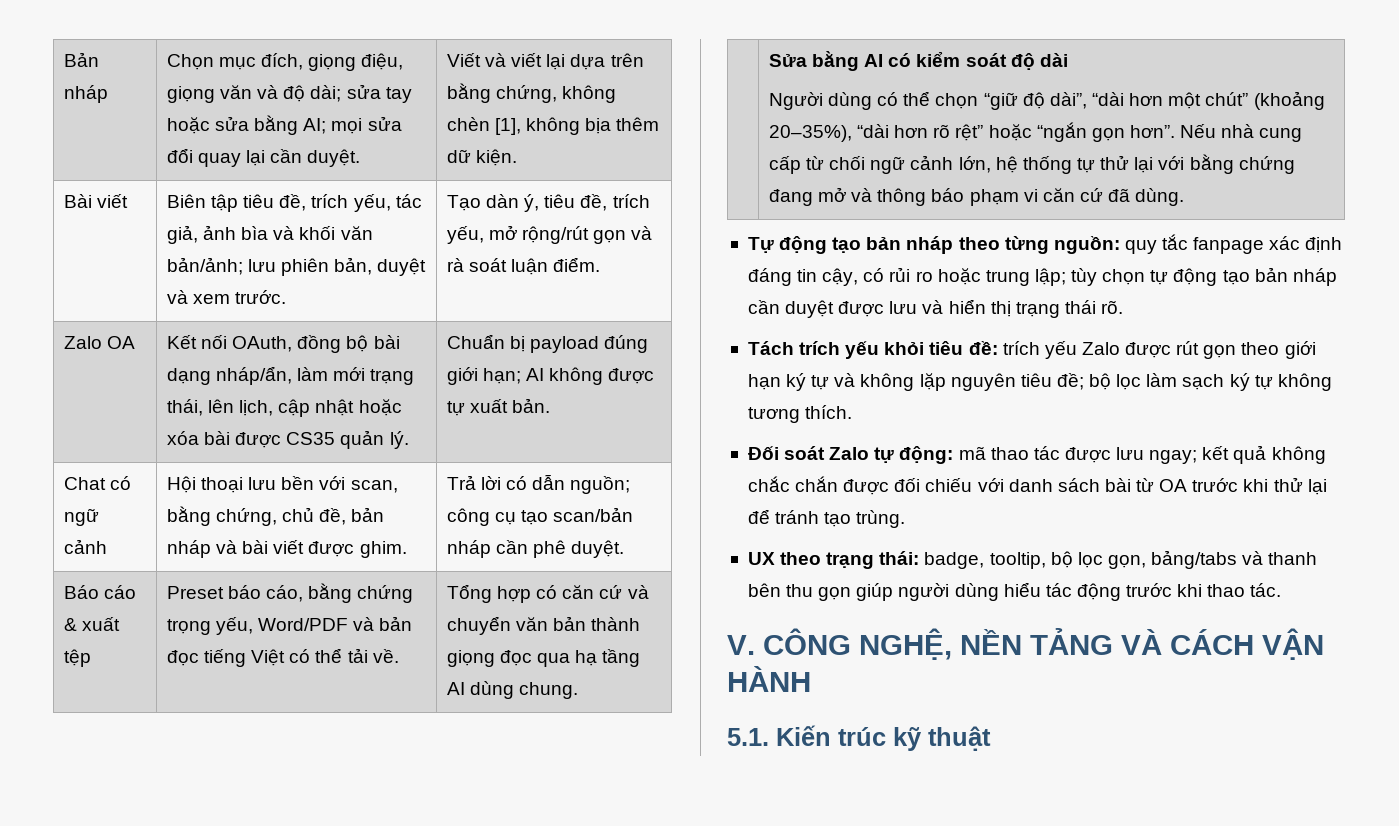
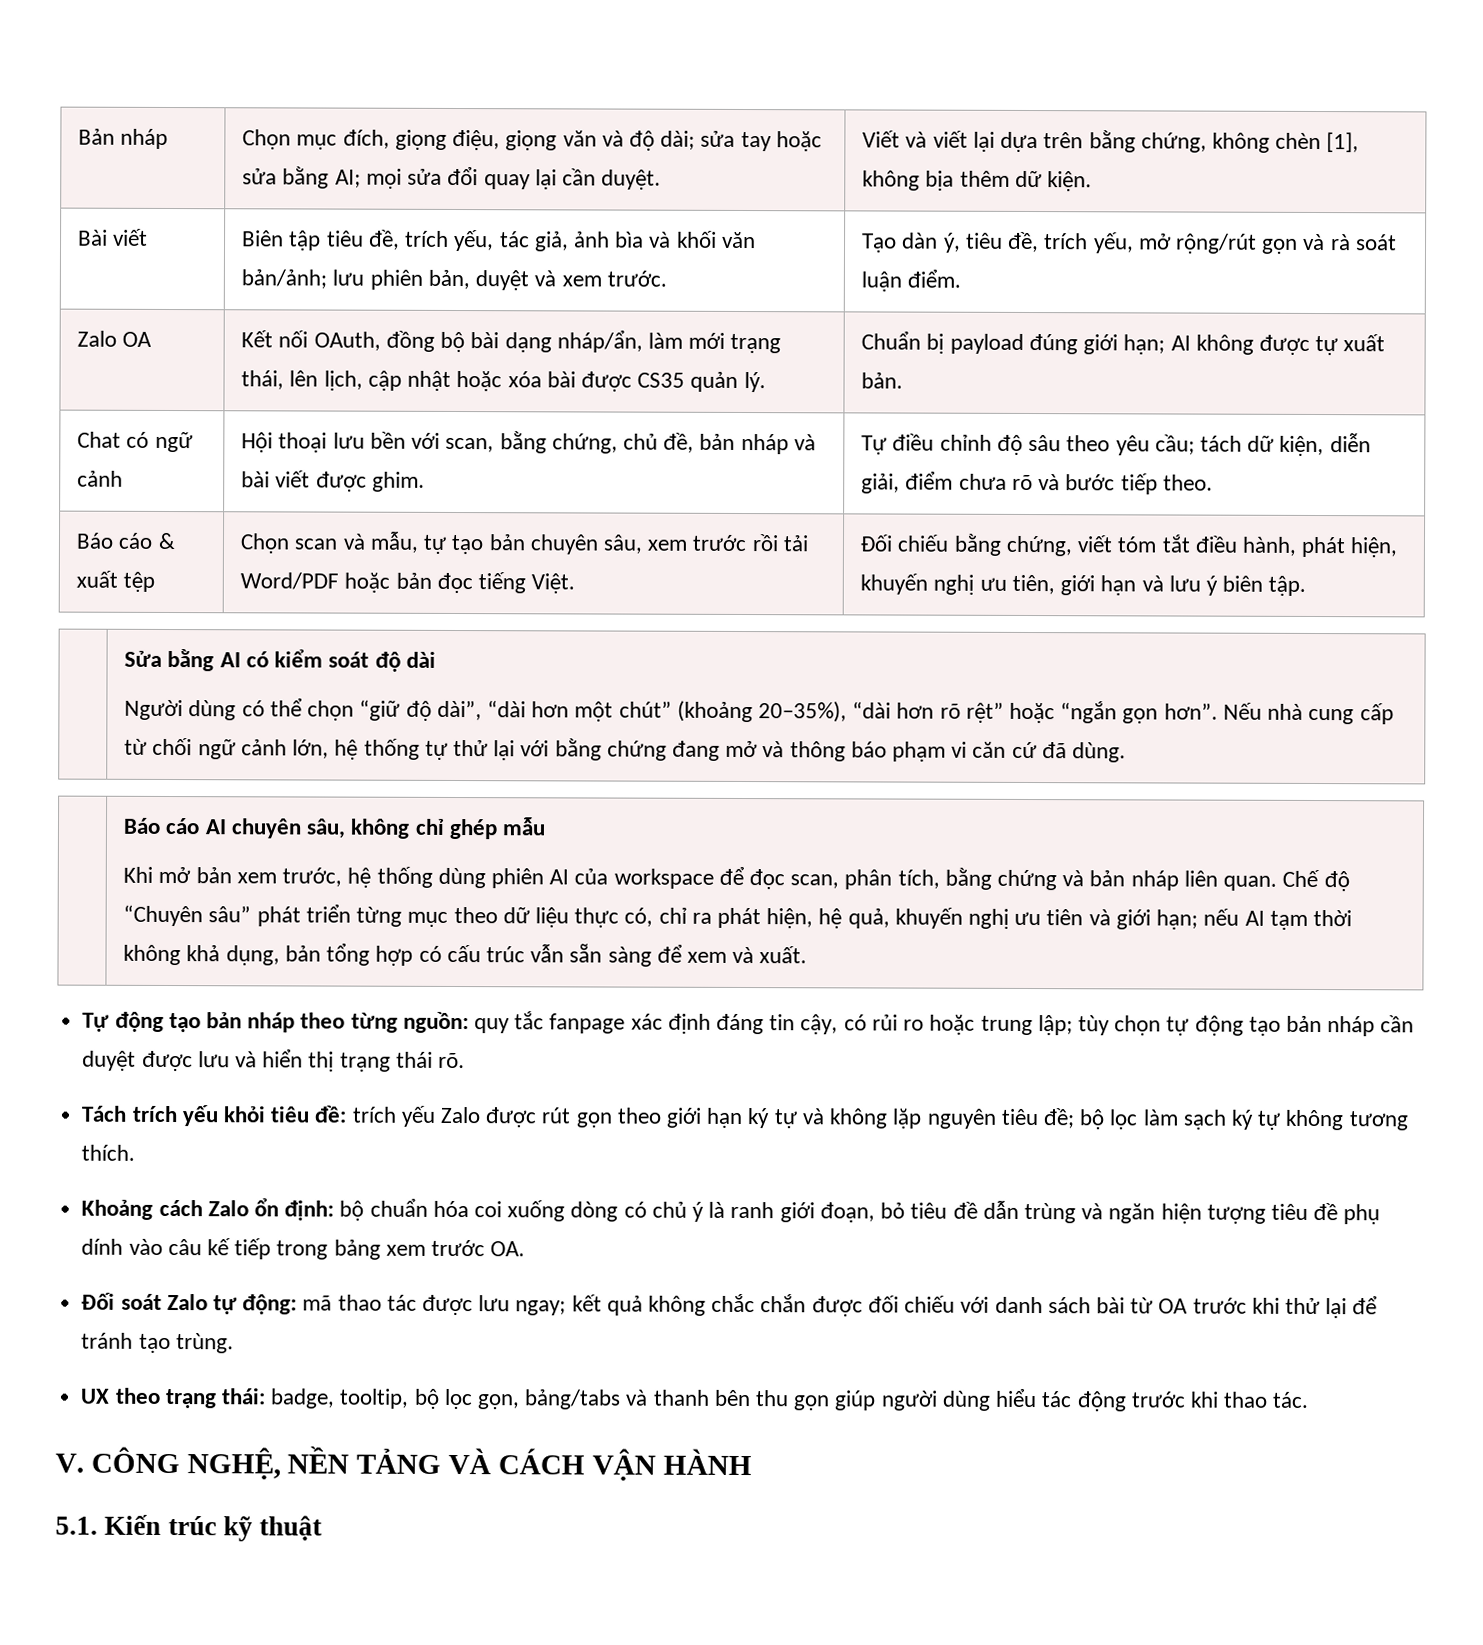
[446,474,631,494] [446,507,634,526] [446,540,625,558] Trả lời có dẫn nguồn; công cụ tạo scan/bản nháp cần phê duyệt. -> [861,433,1371,457] [861,471,1213,495] Tự điều chỉnh độ sâu theo yêu cầu; tách dữ kiện, diễn giải, điểm chưa rõ và bước tiếp theo.
[166,583,414,603] [166,616,413,635] [166,648,399,667] [446,584,649,603] [446,616,641,635] [446,649,641,667] [446,681,579,699] Preset báo cáo, bằng chứng trọng yếu, Word/PDF và bản đọc tiếng Việt có thể tải về. | Tổng hợp có căn cứ và chuyển văn bản thành giọng đọc qua hạ tầng AI dùng chung. -> [240,531,809,555] [240,572,576,594] [860,533,1398,558] [860,573,1307,596] Chọn scan và mẫu, tự tạo bản chuyên sâu, xem trước rồi tải Word/PDF hoặc bản đọc tiếng Việt. | Đối chiếu bằng chứng, viết tóm tắt điều hành, phát hiện, khuyến nghị ưu tiên, giới hạn và lưu ý biên tập.
(1185, 197) none -> [123,817,546,840] [123,866,1350,892] [123,904,1352,930] [123,943,808,967] // | Báo cáo AI chuyên sâu, không chỉ ghép mẫu // Khi mở bản xem trước, hệ thống dùng phiên AI của workspace để đọc scan, phân tích, bằng chứng và bản nháp liên quan. Chế độ “Chuyên sâu” phát triển từng mục theo dữ liệu thực có, chỉ ra phát hiện, hệ quả, khuyến nghị ưu tiên và giới hạn; nếu AI tạm thời không khả dụng, bản tổng hợp có cấu trúc vẫn sẵn sàng để xem và xuất.
(853, 412) none -> [81,1198,1381,1225] [81,1238,526,1260] // Khoảng cách Zalo ổn định: bộ chuẩn hóa coi xuống dòng có chủ ý là ranh giới đoạn, bỏ tiêu đề dẫn trùng và ngăn hiện tượng tiêu đề phụ dính vào câu kế tiếp trong bảng xem trước OA.

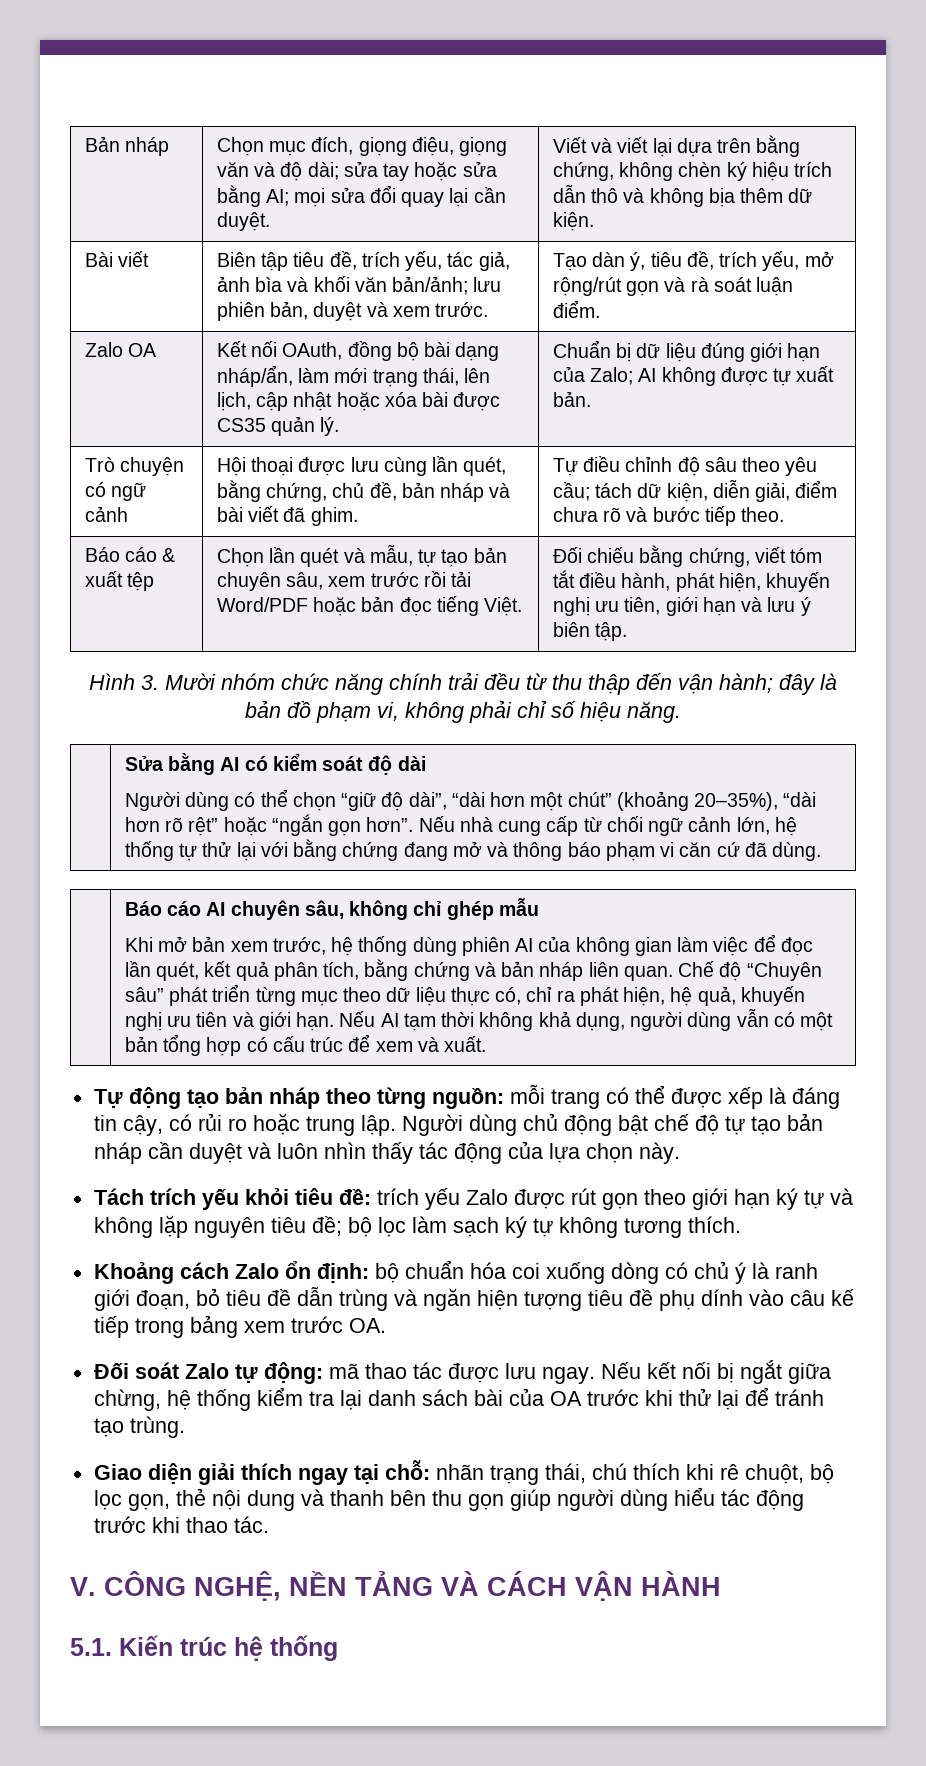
[1326,132,1360,153] [1], -> [726,162,833,181] [552,185,645,203] ký hiệu trích dẫn thô và
[949,333,1166,355] payload đúng giới hạn; -> [636,343,821,362] [552,366,634,385] dữ liệu đúng giới hạn của Zalo;
[77,431,122,448] Chat -> [84,457,185,476] Trò chuyện
[332,431,495,453] lưu bền với scan, -> [298,456,507,476] được lưu cùng lần quét,
[315,471,367,492] được -> [283,507,306,522] đã
[294,538,338,550] scan -> [269,547,340,567] lần quét
(1307, 585) none -> [89,672,837,695] [245,700,681,723] // Hình 3. Mười nhóm chức năng chính trải đều từ thu thập đến vận hành; đây là bản đồ phạm vi, không phải chỉ số hiệu năng.
[613,866,840,890] workspace để đọc scan, -> [575,934,813,956] [124,961,269,981] không gian làm việc để đọc lần quét, kết quả
[1156,908,1240,930] hạn; nếu -> [296,1011,376,1031] hạn. Nếu
(280, 955) none -> [630,1009,834,1031] người dùng vẫn có một
[530,943,652,967] vẫn sẵn sàng -> (344, 1044) none
[473,1011,711,1034] quy tắc fanpage xác định -> [509,1085,786,1109] mỗi trang có thể được xếp là
[1037,1015,1244,1036] lập; tùy chọn tự động -> [360,1113,745,1136] lập. Người dùng chủ động bật chế độ tự
[141,1049,465,1072] được lưu và hiển thị trạng thái rõ. -> [247,1141,680,1164] và luôn nhìn thấy tác động của lựa chọn này.
[515,1293,990,1317] ngay; kết quả không chắc chắn được đối chiếu với -> [541,1360,831,1384] [93,1387,362,1411] ngay. Nếu kết nối bị ngắt giữa chừng, hệ thống kiểm tra lại
[1130,1297,1154,1314] từ -> [508,1388,544,1406] của
[80,1387,622,1410] UX theo trạng thái: badge, tooltip, bộ lọc gọn, bảng/tabs -> [93,1460,834,1485] [93,1488,295,1511] Giao diện giải thích ngay tại chỗ: nhãn trạng thái, chú thích khi rê chuột, bộ lọc gọn, thẻ nội dung
[222,1515,323,1542] kỹ thuật -> [234,1635,338,1661] hệ thống

